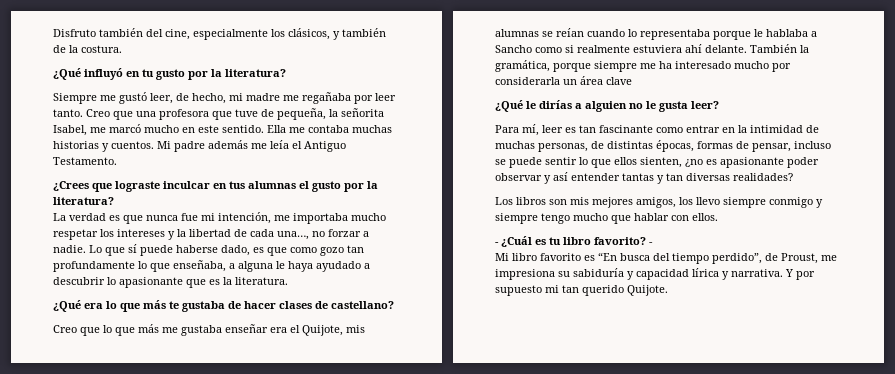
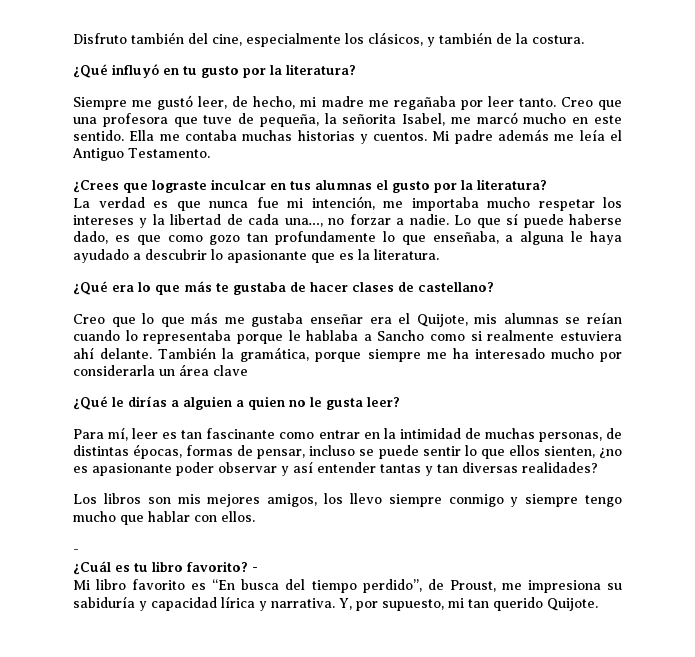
(627, 106) none -> [236,396,285,410] a quien
(499, 243) none -> (79, 551) //
[785,269,815,280] [495,285,542,296] Y por supuesto -> [339,598,444,611] Y, por supuesto,

